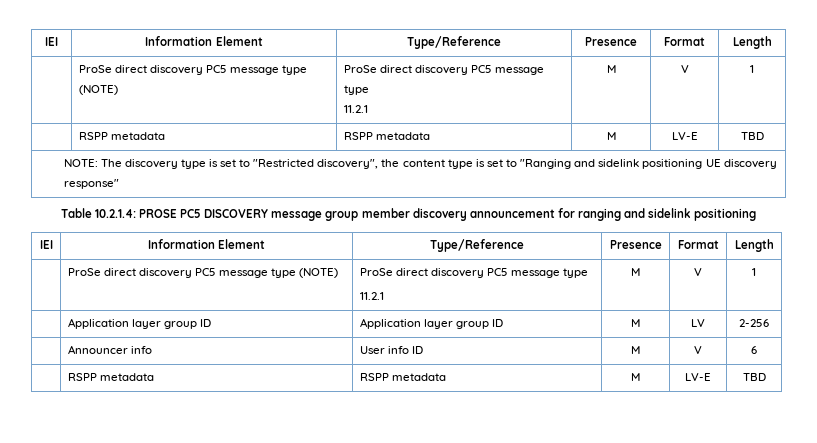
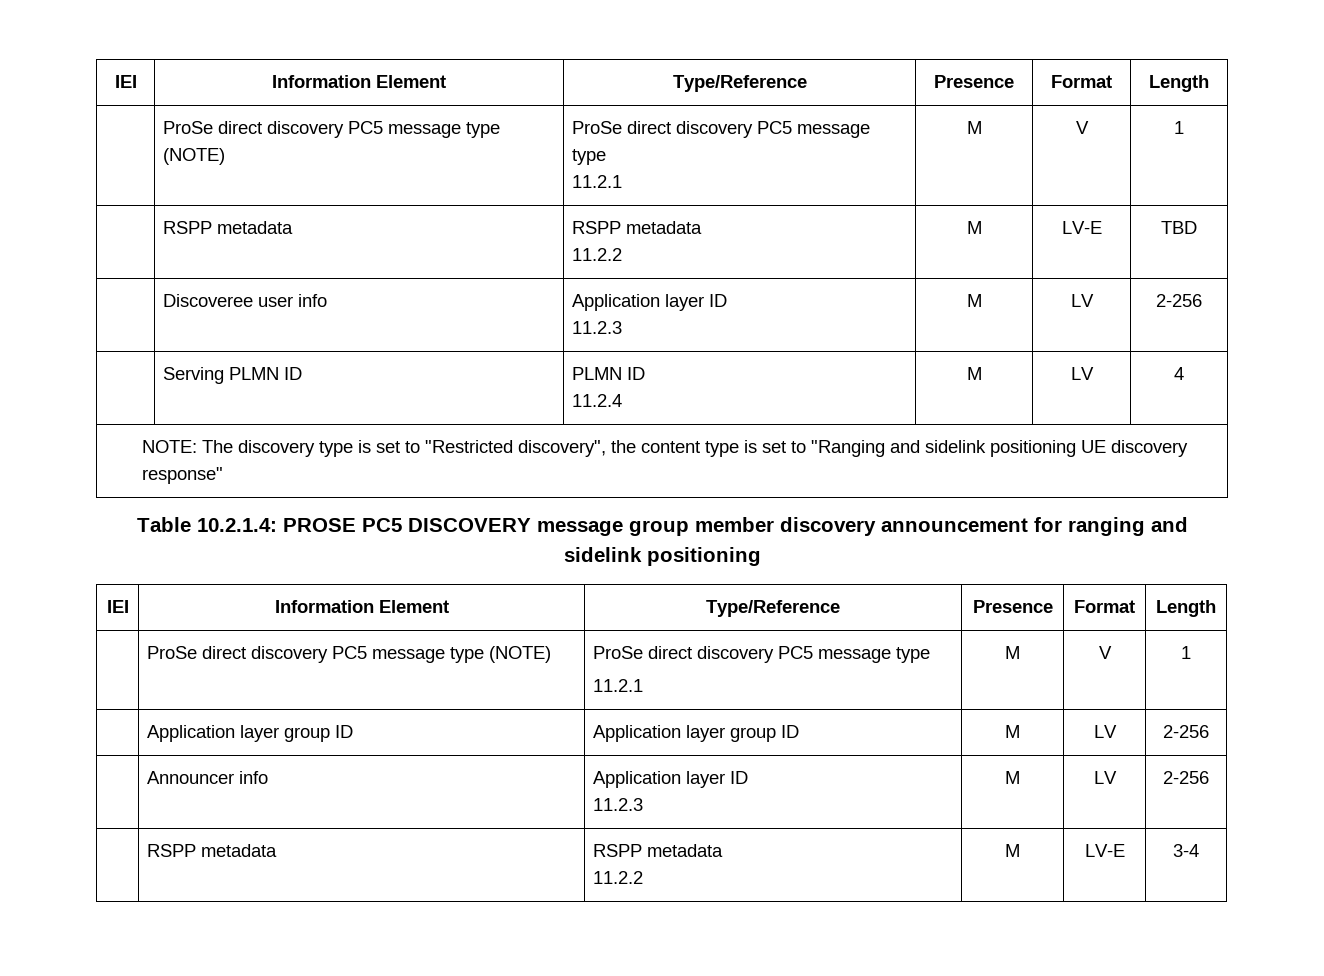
[606,132,616,140] [671,132,698,140] [740,132,764,140] | M | LV-E | TBD -> [571,248,622,261] [966,221,982,234] [1061,221,1102,234] [1161,221,1198,234] [162,294,327,307] [571,294,727,311] [571,321,622,334] [966,294,982,307] [1070,294,1094,307] [1156,294,1203,307] [162,367,302,384] [571,367,645,380] [571,394,622,407] [966,367,982,380] [1070,367,1094,380] [1174,367,1185,380] // 11.2.2 | M | LV-E | TBD // | Discoveree user info | Application layer ID // 11.2.3 | M | LV | 2-256 // | Serving PLMN ID | PLMN ID // 11.2.4 | M | LV | 4
[359,346,423,354] [631,346,640,354] [694,346,702,354] [751,346,757,354] [67,373,154,381] [359,373,446,381] [631,373,640,381] [685,373,711,381] [742,373,766,381] User info ID | M | V | 6 // | RSPP metadata | RSPP metadata | M | LV-E | TBD -> [592,771,748,788] [592,798,643,811] [1005,771,1020,784] [1093,771,1117,784] [1163,771,1210,784] [146,844,277,857] [592,844,723,857] [592,871,643,884] [1005,844,1020,857] [1084,844,1125,857] [1173,844,1200,857] Application layer ID // 11.2.3 | M | LV | 2-256 // | RSPP metadata | RSPP metadata // 11.2.2 | M | LV-E | 3-4

